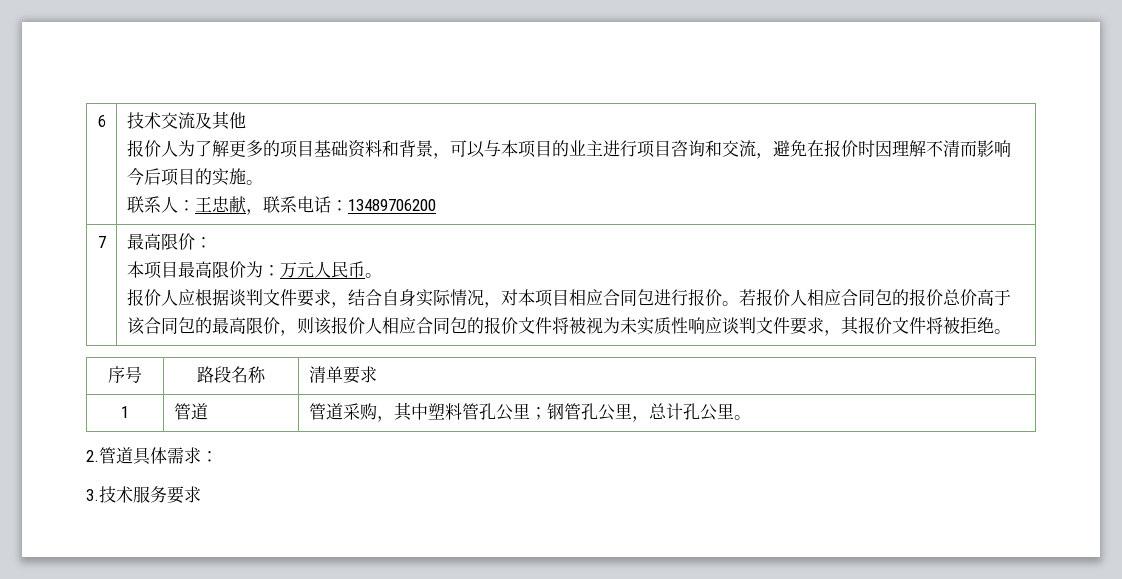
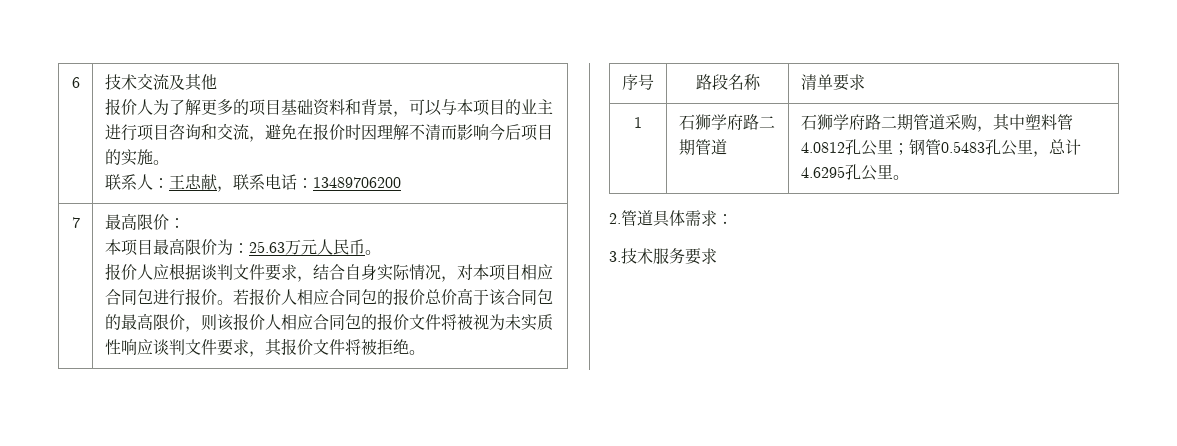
(280, 270) none -> [248,241,285,253] 25.63
[173,403,208,420] 管道 | -> [678,114,775,130] [678,139,727,155] [800,114,913,130] 石狮学府路二期管道 | 石狮学府路二期
(479, 411) none -> [800,142,845,153] 4.0812
(581, 411) none -> [940,141,985,153] 0.5483
(683, 411) none -> [800,166,845,178] 4.6295

